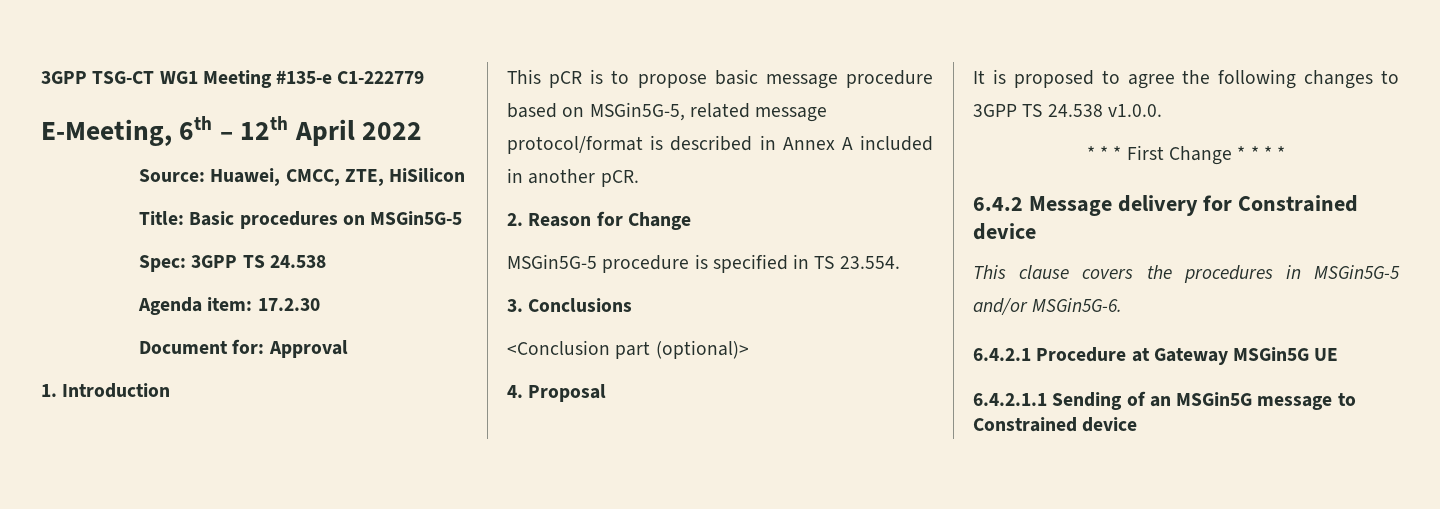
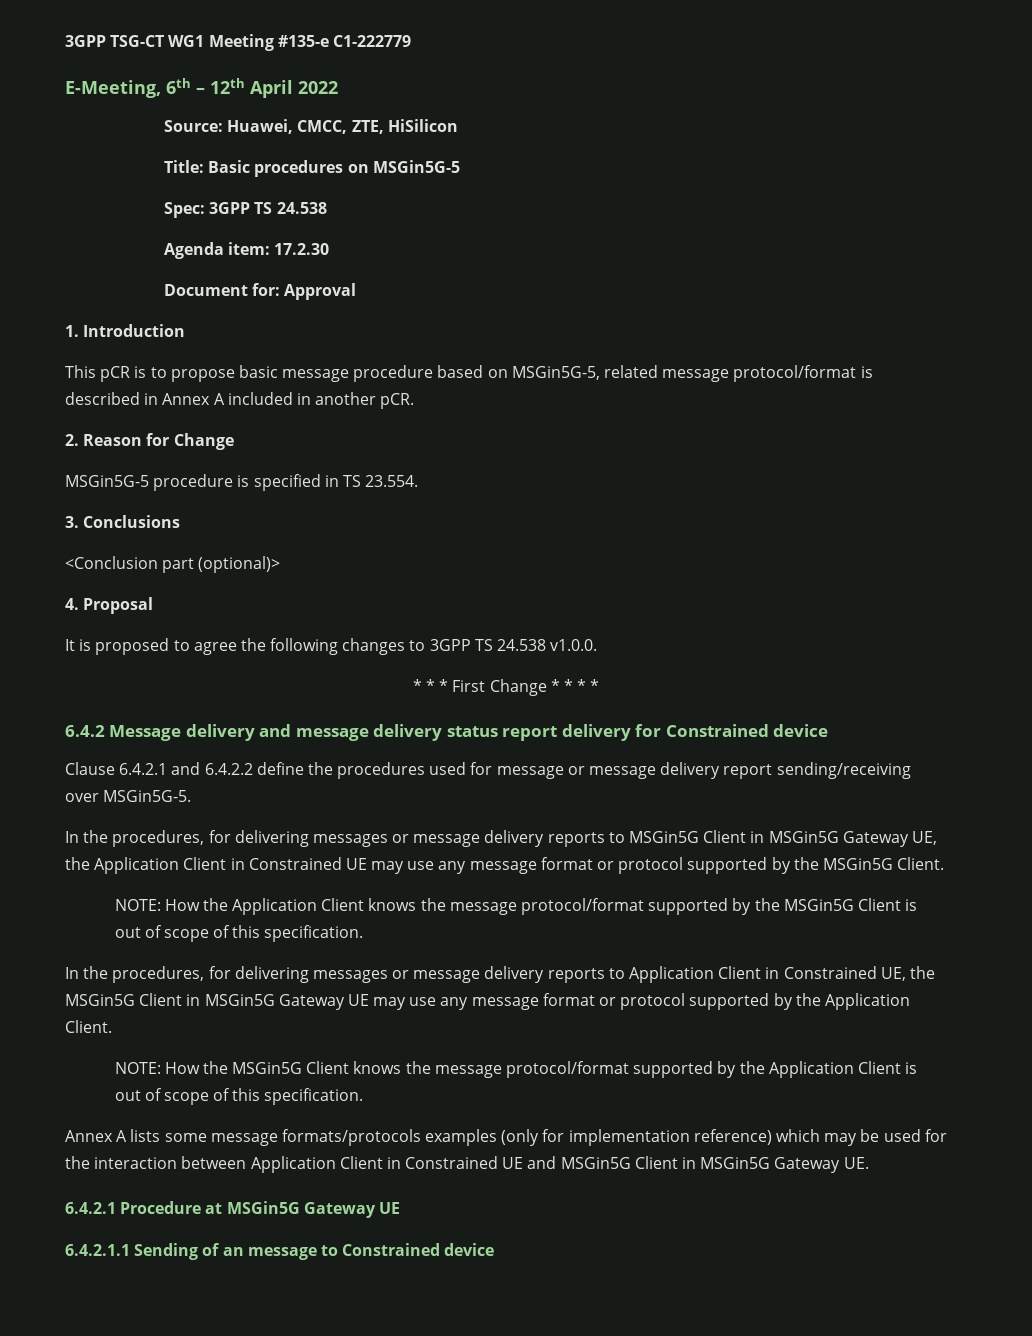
[1202,195,1358,212] [973,223,1036,240] [973,265,1400,283] [973,298,1123,315] for Constrained device // This clause covers the procedures in MSGin5G-5 and/or MSGin5G-6. -> [259,724,829,741] [65,762,911,779] [65,790,192,802] [65,830,937,847] [65,857,945,874] [114,898,918,915] [114,925,364,942] [65,966,935,983] [65,993,910,1010] [65,1020,112,1033] [114,1061,918,1078] [114,1088,364,1105] [65,1129,947,1146] [65,1156,869,1173] and message delivery status report delivery for Constrained device // Clause 6.4.2.1 and 6.4.2.2 define the procedures used for message or message delivery report sending/receiving over MSGin5G-5. // In the procedures, for delivering messages or message delivery reports to MSGin5G Client in MSGin5G Gateway UE, the Application Client in Constrained UE may use any message format or protocol supported by the MSGin5G Client. // NOTE: How the Application Client knows the message protocol/format supported by the MSGin5G Client is out of scope of this specification. // In the procedures, for delivering messages or message delivery reports to Application Client in Constrained UE, the MSGin5G Client in MSGin5G Gateway UE may use any message format or protocol supported by the Application Client. // NOTE: How the MSGin5G Client knows the message protocol/format supported by the Application Client is out of scope of this specification. // Annex A lists some message formats/protocols examples (only for implementation reference) which may be used for the interaction between Application Client in Constrained UE and MSGin5G Client in MSGin5G Gateway UE.
[1153,347,1310,365] Gateway MSGin5G -> [226,1201,376,1218] MSGin5G Gateway
[1176,392,1253,406] MSGin5G -> (244, 1251) none

